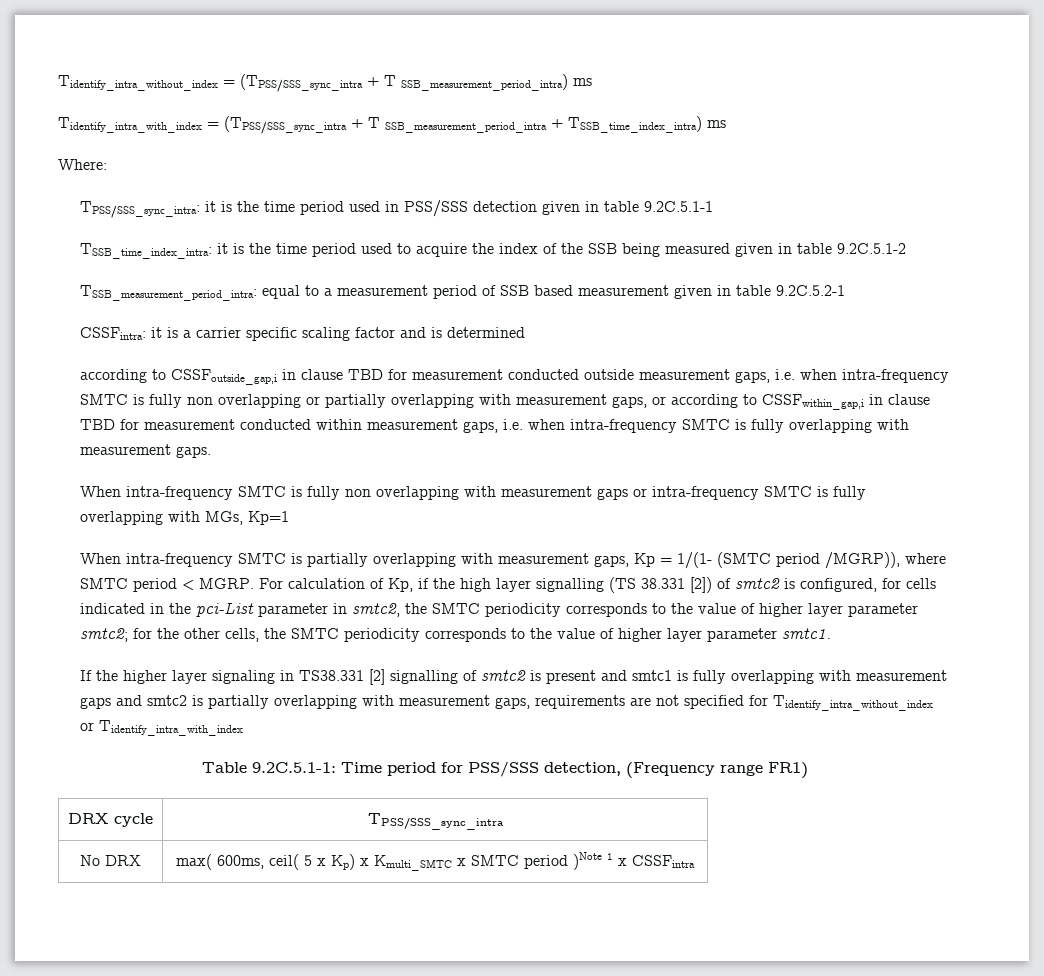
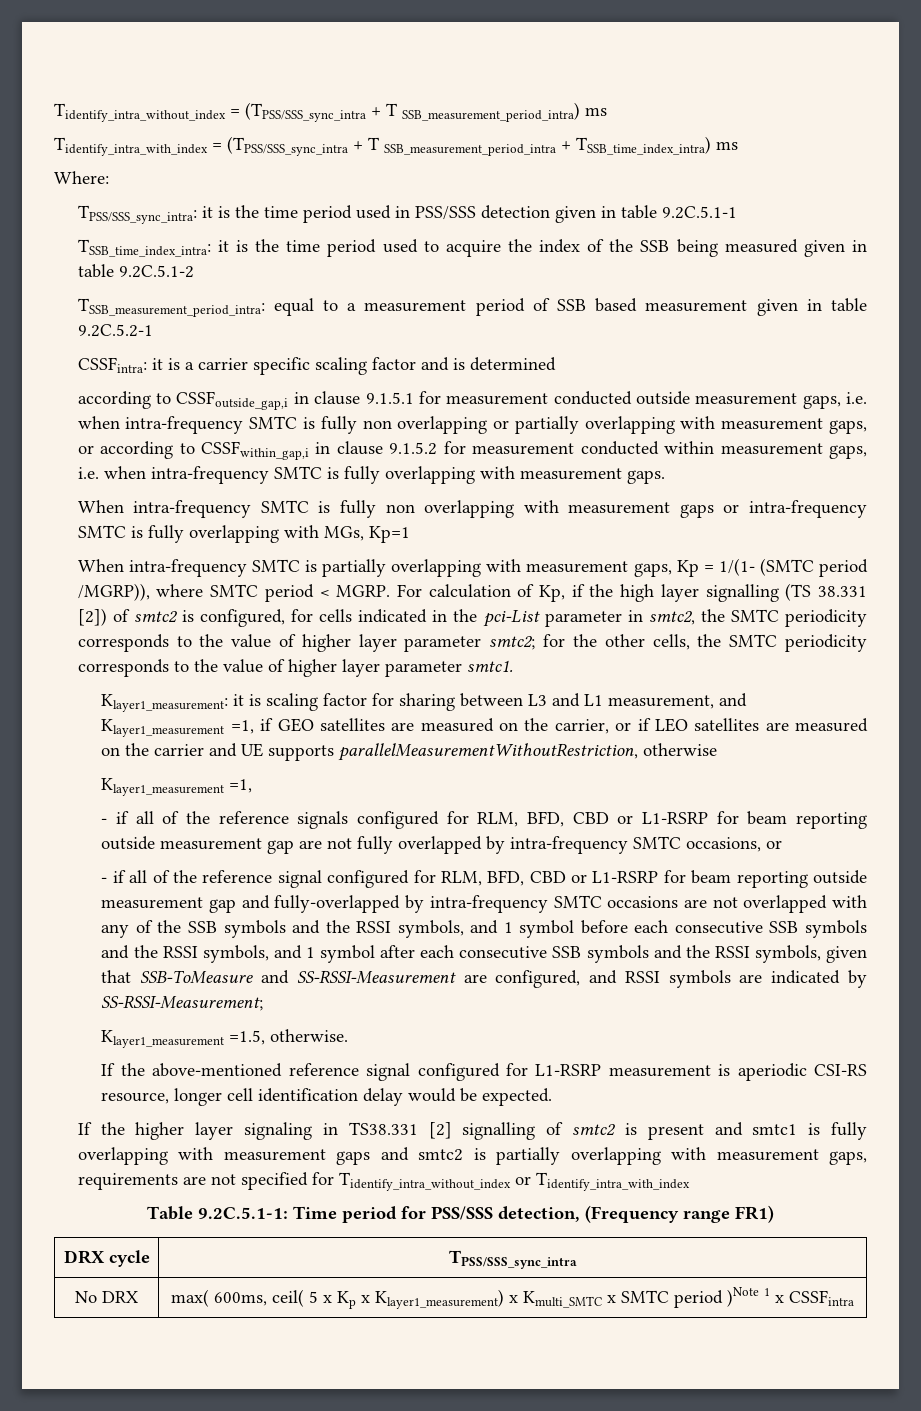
[348,369,384,380] TBD -> [365,392,414,404] 9.1.5.1
[80,419,116,430] TBD -> [389,442,438,455] 9.1.5.2
(832, 633) none -> [101,693,748,712] [101,718,869,737] [101,743,718,761] [101,778,253,796] [101,811,867,829] [101,836,783,854] [101,870,867,888] [101,895,867,913] [101,920,867,938] [101,945,867,963] [101,970,868,988] [101,995,264,1011] [101,1029,349,1048] [101,1063,868,1081] [101,1088,553,1106] // Klayer1_measurement: it is scaling factor for sharing between L3 and L1 measurement, and Klayer1_measurement =1, if GEO satellites are measured on the carrier, or if LEO satellites are measured on the carrier and UE supports parallelMeasurementWithoutRestriction, otherwise // Klayer1_measurement =1, // - if all of the reference signals configured for RLM, BFD, CBD or L1-RSRP for beam reporting outside measurement gap are not fully overlapped by intra-frequency SMTC occasions, or // - if all of the reference signal configured for RLM, BFD, CBD or L1-RSRP for beam reporting outside measurement gap and fully-overlapped by intra-frequency SMTC occasions are not overlapped with any of the SSB symbols and the RSSI symbols, and 1 symbol before each consecutive SSB symbols and the RSSI symbols, and 1 symbol after each consecutive SSB symbols and the RSSI symbols, given that SSB-ToMeasure and SS-RSSI-Measurement are configured, and RSSI symbols are indicated by SS-RSSI-Measurement; // Klayer1_measurement =1.5, otherwise. // If the above-mentioned reference signal configured for L1-RSRP measurement is aperiodic CSI-RS resource, longer cell identification delay would be expected.
[331,854,355,870] Kp) -> [337,1289,504,1309] Kp x Klayer1_measurement)

